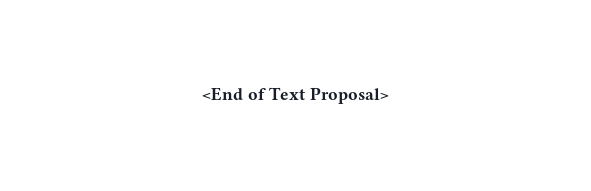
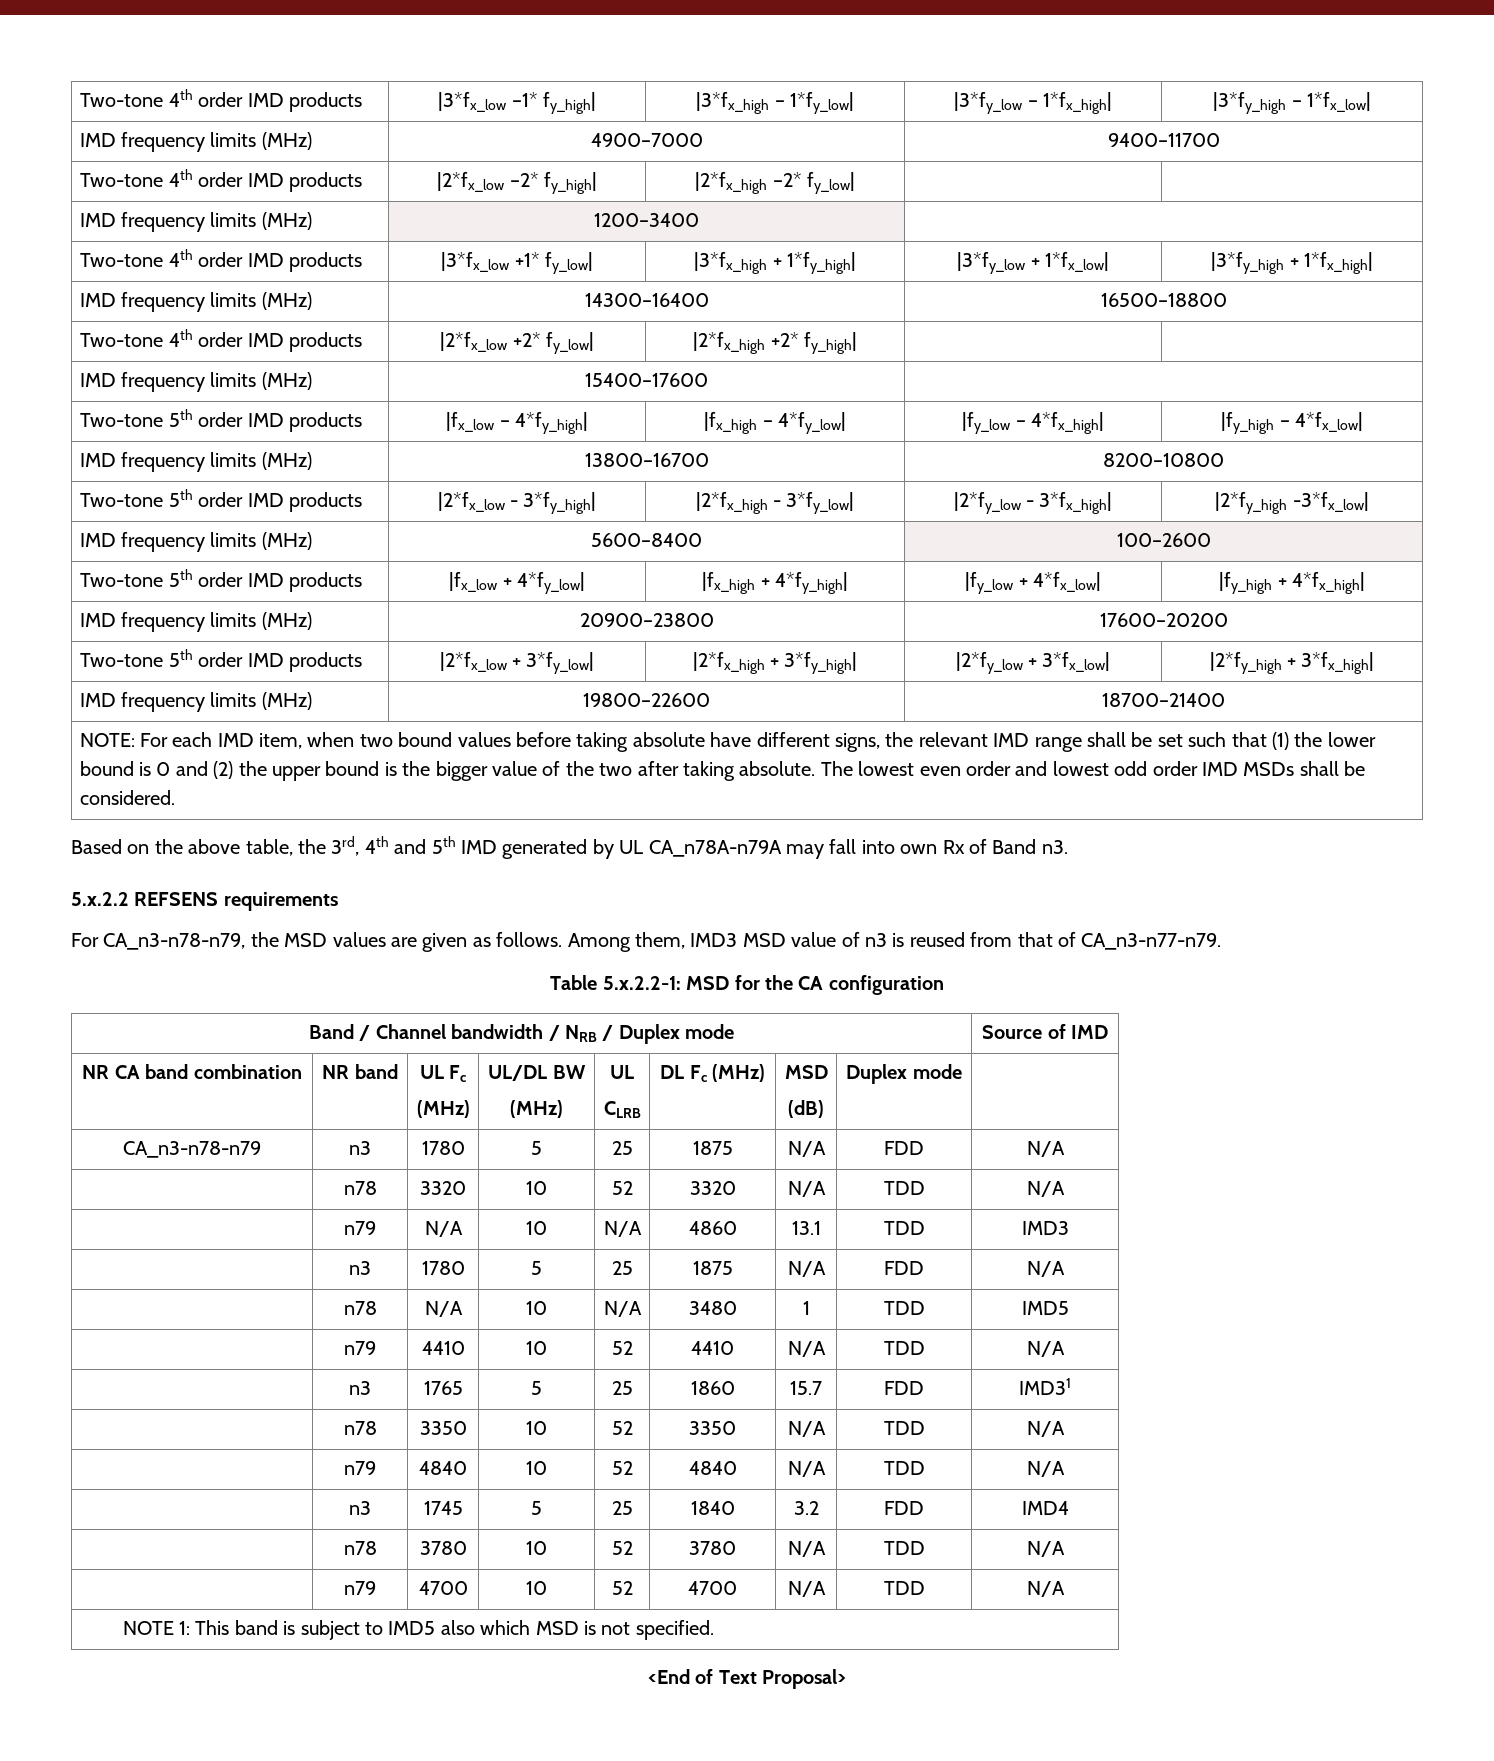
(201, 94) none -> [79,89,363,112] [438,92,596,114] [696,92,854,114] [954,92,1112,114] [1213,92,1371,114] [79,132,312,152] [590,133,703,147] [1107,133,1220,147] [79,169,363,192] [437,172,597,194] [695,172,855,194] [79,212,312,232] [594,213,699,227] [79,249,363,272] [441,252,593,274] [694,252,856,274] [957,252,1109,274] [1211,252,1373,274] [79,292,312,312] [584,293,709,307] [1100,293,1227,307] [79,329,363,352] [440,332,594,354] [693,332,857,354] [79,372,312,392] [585,373,708,387] [79,409,363,432] [446,412,588,434] [704,412,846,434] [962,412,1104,434] [1221,412,1363,434] [79,452,312,472] [584,453,709,467] [1103,453,1224,467] [79,489,363,512] [437,492,597,514] [695,492,855,514] [953,492,1113,514] [1215,492,1369,514] [79,532,312,552] [591,533,702,547] [1116,533,1211,547] [79,569,363,592] [449,572,585,594] [702,572,848,594] [965,572,1101,594] [1219,572,1365,594] [79,612,312,632] [579,613,714,627] [1099,613,1228,627] [79,649,363,672] [439,652,595,674] [692,652,858,674] [955,652,1111,674] [1209,652,1375,674] [79,692,312,712] [583,693,710,707] [1102,693,1225,707] [79,732,1376,752] [79,761,1366,781] [79,790,175,805] [71,836,1068,859] [71,892,338,911] [71,932,1222,952] [550,975,944,995] [308,1024,735,1044] [982,1024,1108,1039] [82,1064,302,1079] [322,1064,398,1079] [419,1065,467,1082] [416,1100,470,1118] [488,1065,586,1081] [510,1100,563,1118] [610,1065,634,1079] [603,1101,641,1118] [660,1064,765,1082] [784,1065,828,1079] [788,1100,824,1118] [846,1064,962,1084] [123,1141,261,1158] [349,1141,371,1155] [421,1141,465,1155] [531,1141,542,1155] [611,1141,633,1155] [692,1141,733,1155] [787,1141,826,1157] [884,1141,924,1155] [1026,1141,1065,1157] [343,1181,377,1195] [420,1181,466,1195] [526,1181,547,1195] [611,1181,633,1195] [689,1181,736,1195] [787,1181,826,1197] [883,1181,925,1195] [1026,1181,1065,1197] [344,1221,376,1235] [424,1221,463,1237] [526,1221,547,1235] [603,1221,642,1237] [688,1221,737,1235] [791,1221,821,1235] [883,1221,925,1235] [1021,1221,1069,1235] [349,1261,371,1275] [421,1261,465,1275] [531,1261,542,1275] [611,1261,633,1275] [692,1261,733,1275] [787,1261,826,1277] [884,1261,924,1275] [1026,1261,1065,1277] [343,1301,377,1315] [424,1301,463,1317] [526,1301,547,1315] [603,1301,642,1317] [688,1301,737,1315] [802,1301,810,1315] [883,1301,925,1315] [1021,1301,1069,1315] [344,1341,376,1355] [421,1341,465,1355] [526,1341,547,1355] [611,1341,633,1355] [691,1341,734,1355] [787,1341,826,1357] [883,1341,925,1355] [1026,1341,1065,1357] [349,1381,371,1395] [423,1381,463,1395] [531,1381,542,1395] [611,1381,633,1395] [690,1381,735,1395] [790,1381,822,1395] [884,1381,924,1395] [1019,1378,1071,1395] [343,1421,377,1435] [419,1421,467,1435] [526,1421,547,1435] [611,1421,633,1435] [689,1421,736,1435] [787,1421,826,1437] [883,1421,925,1435] [1026,1421,1065,1437] [344,1461,376,1475] [419,1461,467,1475] [526,1461,547,1475] [611,1461,633,1475] [688,1461,737,1475] [787,1461,826,1477] [883,1461,925,1475] [1026,1461,1065,1477] [349,1501,371,1515] [423,1501,463,1515] [531,1501,542,1515] [611,1501,633,1515] [690,1501,735,1515] [793,1501,819,1515] [884,1501,924,1515] [1021,1501,1069,1515] [343,1541,377,1555] [419,1541,467,1555] [526,1541,547,1555] [611,1541,633,1555] [689,1541,736,1555] [787,1541,826,1557] [883,1541,925,1555] [1026,1541,1065,1557] [344,1581,376,1595] [418,1581,468,1595] [526,1581,547,1595] [611,1581,633,1595] [688,1581,737,1595] [787,1581,826,1597] [883,1581,925,1595] [1026,1581,1065,1597] [122,1620,714,1640] Two-tone 4th order IMD products | |3*fx_low –1* fy_high| | |3*fx_high – 1*fy_low| | |3*fy_low – 1*fx_high| | |3*fy_high – 1*fx_low| // IMD frequency limits (MHz) | 4900–7000 | 9400–11700 // Two-tone 4th order IMD products | |2*fx_low –2* fy_high| | |2*fx_high –2* fy_low| | | // IMD frequency limits (MHz) | 1200–3400 | // Two-tone 4th order IMD products | |3*fx_low +1* fy_low| | |3*fx_high + 1*fy_high| | |3*fy_low + 1*fx_low| | |3*fy_high + 1*fx_high| // IMD frequency limits (MHz) | 14300–16400 | 16500–18800 // Two-tone 4th order IMD products | |2*fx_low +2* fy_low| | |2*fx_high +2* fy_high| | | // IMD frequency limits (MHz) | 15400–17600 | // Two-tone 5th order IMD products | |fx_low – 4*fy_high| | |fx_high – 4*fy_low| | |fy_low – 4*fx_high| | |fy_high – 4*fx_low| // IMD frequency limits (MHz) | 13800–16700 | 8200–10800 // Two-tone 5th order IMD products | |2*fx_low - 3*fy_high| | |2*fx_high - 3*fy_low| | |2*fy_low - 3*fx_high| | |2*fy_high -3*fx_low| // IMD frequency limits (MHz) | 5600–8400 | 100–2600 // Two-tone 5th order IMD products | |fx_low + 4*fy_low| | |fx_high + 4*fy_high| | |fy_low + 4*fx_low| | |fy_high + 4*fx_high| // IMD frequency limits (MHz) | 20900–23800 | 17600–20200 // Two-tone 5th order IMD products | |2*fx_low + 3*fy_low| | |2*fx_high + 3*fy_high| | |2*fy_low + 3*fx_low| | |2*fy_high + 3*fx_high| // IMD frequency limits (MHz) | 19800–22600 | 18700–21400 // NOTE: For each IMD item, when two bound values before taking absolute have different signs, the relevant IMD range shall be set such that (1) the lower bound is 0 and (2) the upper bound is the bigger value of the two after taking absolute. The lowest even order and lowest odd order IMD MSDs shall be considered. // Based on the above table, the 3rd, 4th and 5th IMD generated by UL CA_n78A-n79A may fall into own Rx of Band n3. // 5.x.2.2 REFSENS requirements // For CA_n3-n78-n79, the MSD values are given as follows. Among them, IMD3 MSD value of n3 is reused from that of CA_n3-n77-n79. // Table 5.x.2.2-1: MSD for the CA configuration // Band / Channel bandwidth / NRB / Duplex mode | Source of IMD // NR CA band combination | NR band | UL Fc // (MHz) | UL/DL BW // (MHz) | UL // CLRB | DL Fc (MHz) | MSD // (dB) | Duplex mode | // CA_n3-n78-n79 | n3 | 1780 | 5 | 25 | 1875 | N/A | FDD | N/A // | n78 | 3320 | 10 | 52 | 3320 | N/A | TDD | N/A // | n79 | N/A | 10 | N/A | 4860 | 13.1 | TDD | IMD3 // | n3 | 1780 | 5 | 25 | 1875 | N/A | FDD | N/A // | n78 | N/A | 10 | N/A | 3480 | 1 | TDD | IMD5 // | n79 | 4410 | 10 | 52 | 4410 | N/A | TDD | N/A // | n3 | 1765 | 5 | 25 | 1860 | 15.7 | FDD | IMD31 // | n78 | 3350 | 10 | 52 | 3350 | N/A | TDD | N/A // | n79 | 4840 | 10 | 52 | 4840 | N/A | TDD | N/A // | n3 | 1745 | 5 | 25 | 1840 | 3.2 | FDD | IMD4 // | n78 | 3780 | 10 | 52 | 3780 | N/A | TDD | N/A // | n79 | 4700 | 10 | 52 | 4700 | N/A | TDD | N/A // NOTE 1: This band is subject to IMD5 also which MSD is not specified. //

